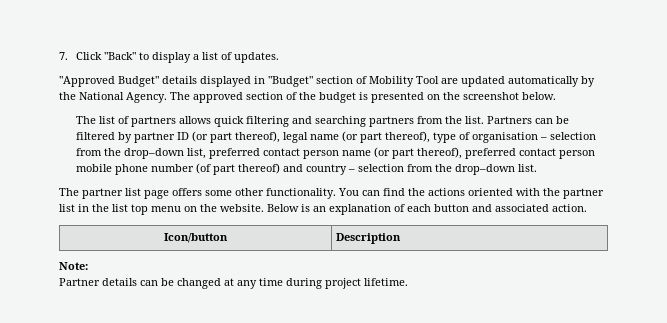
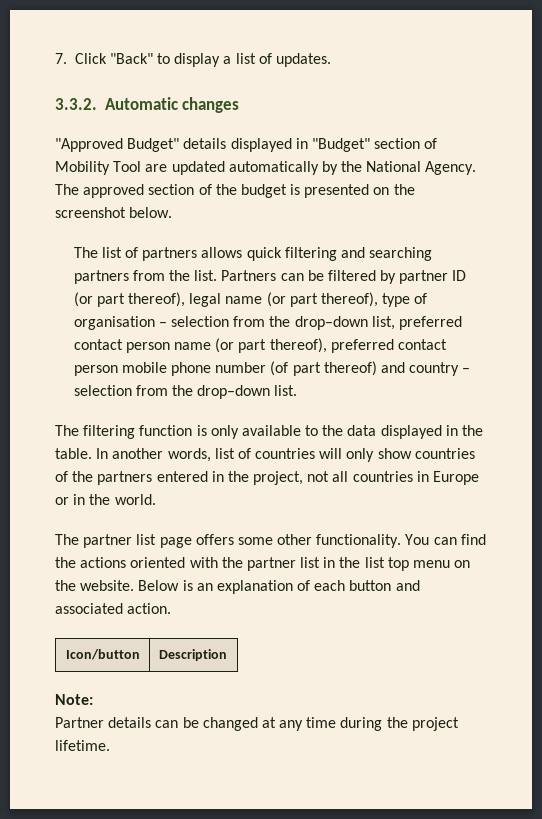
(280, 57) none -> [55,97,240,113] // 3.3.2. Automatic changes
(538, 168) none -> [55,425,484,439] [55,448,475,462] [55,471,480,485] [55,494,156,505] // The filtering function is only available to the data displayed in the table. In another words, list of countries will only show countries of the partners entered in the project, not all countries in Europe or in the world.
(322, 283) none -> [386,717,408,728] the

